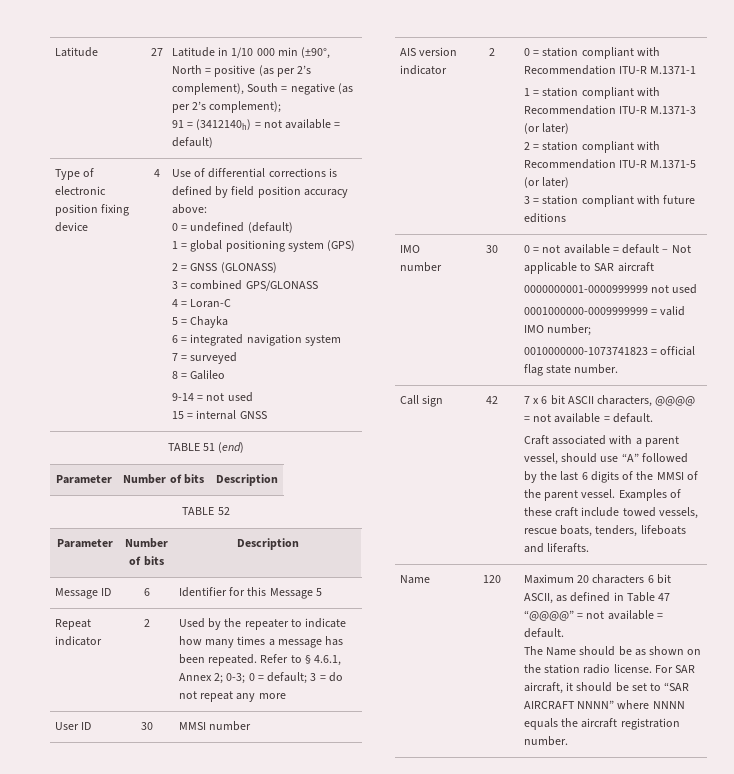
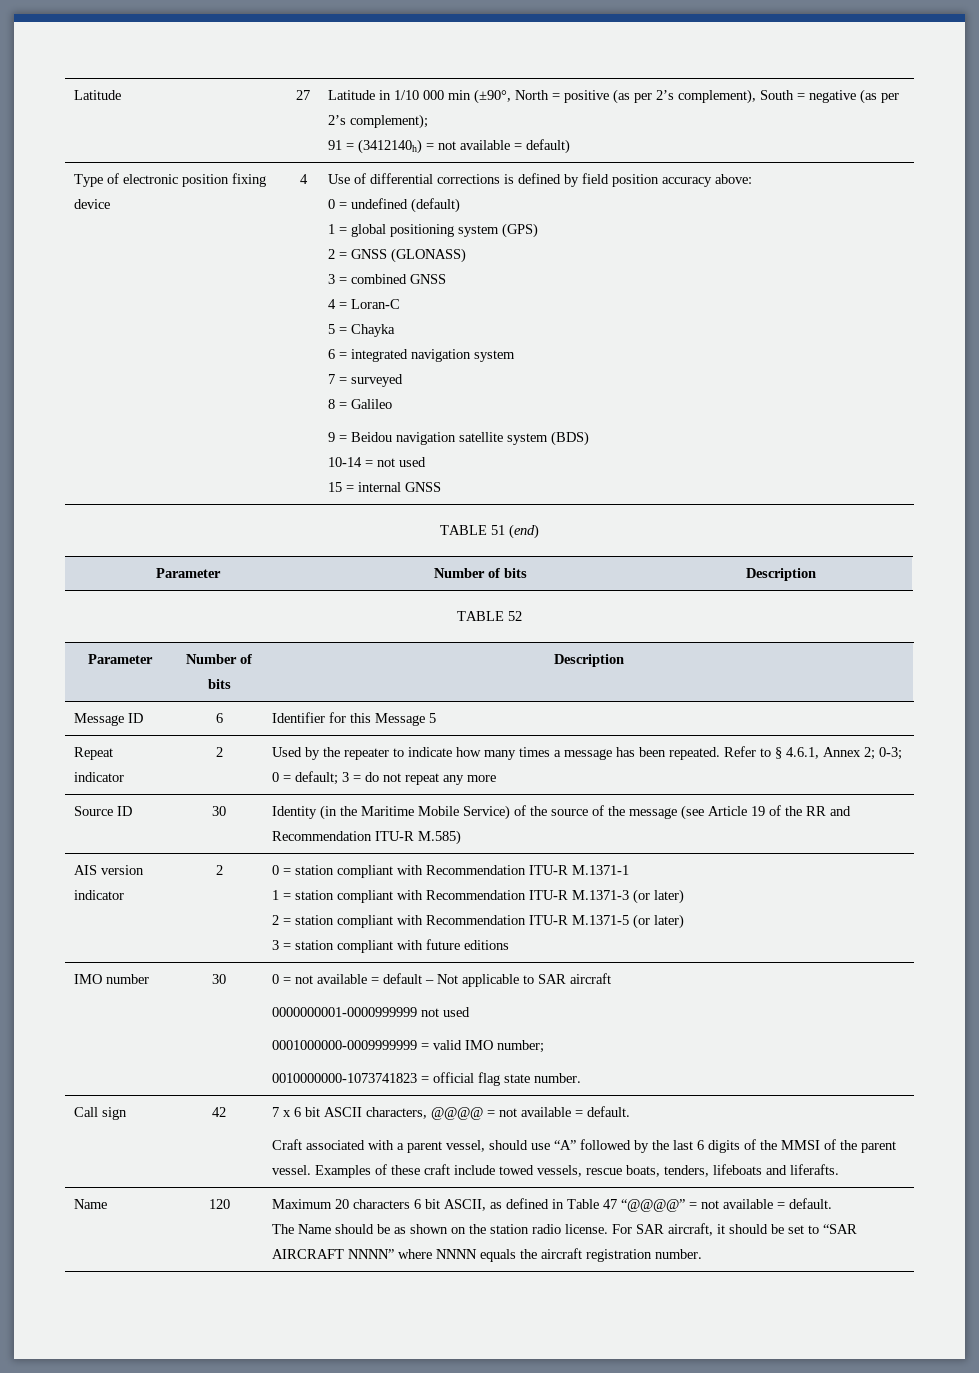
[245,280,318,291] GPS/GLONASS -> [409,274,446,284] GNSS
[171,393,194,401] 9-14 -> [327,431,589,446] [327,457,362,467] 9 = Beidou navigation satellite system (BDS) // 10-14
[54,722,79,730] User -> [73,806,113,816] Source
[178,721,252,731] MMSI number -> [271,805,851,820] [271,830,461,845] Identity (in the Maritime Mobile Service) of the source of the message (see Article 19 of the RR and Recommendation ITU-R M.585)

